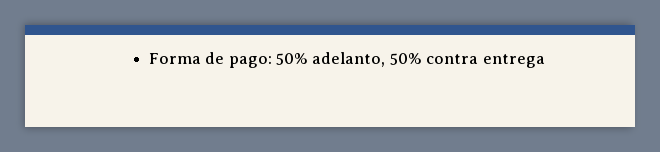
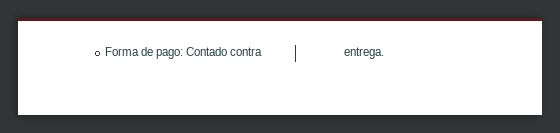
[276,52,545,68] 50% adelanto, 50% contra entrega -> [186,47,385,59] Contado contra entrega.

